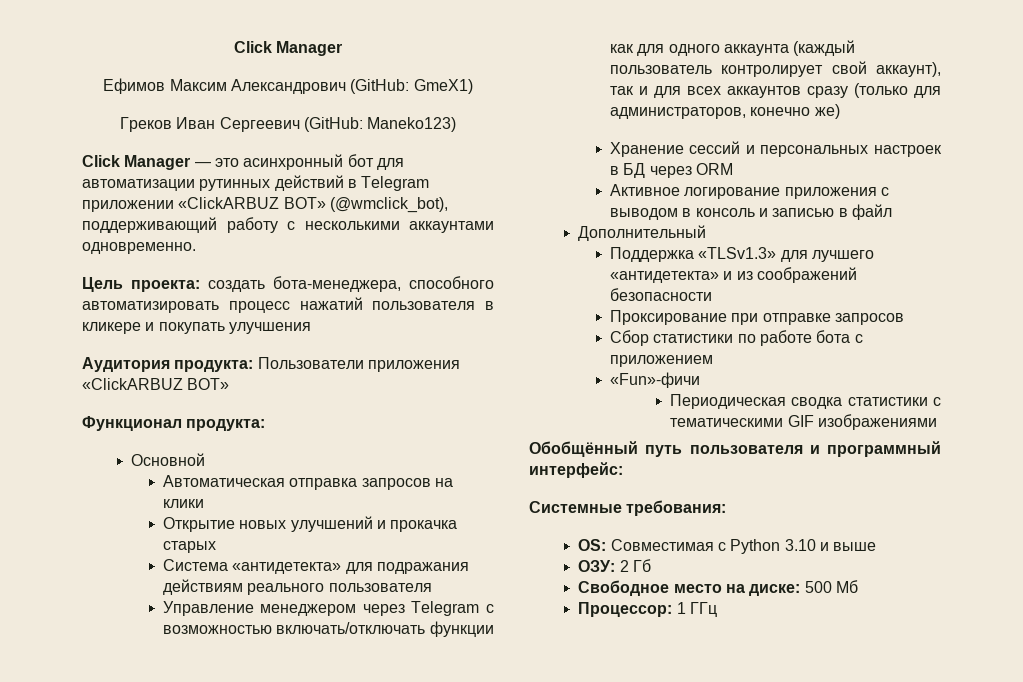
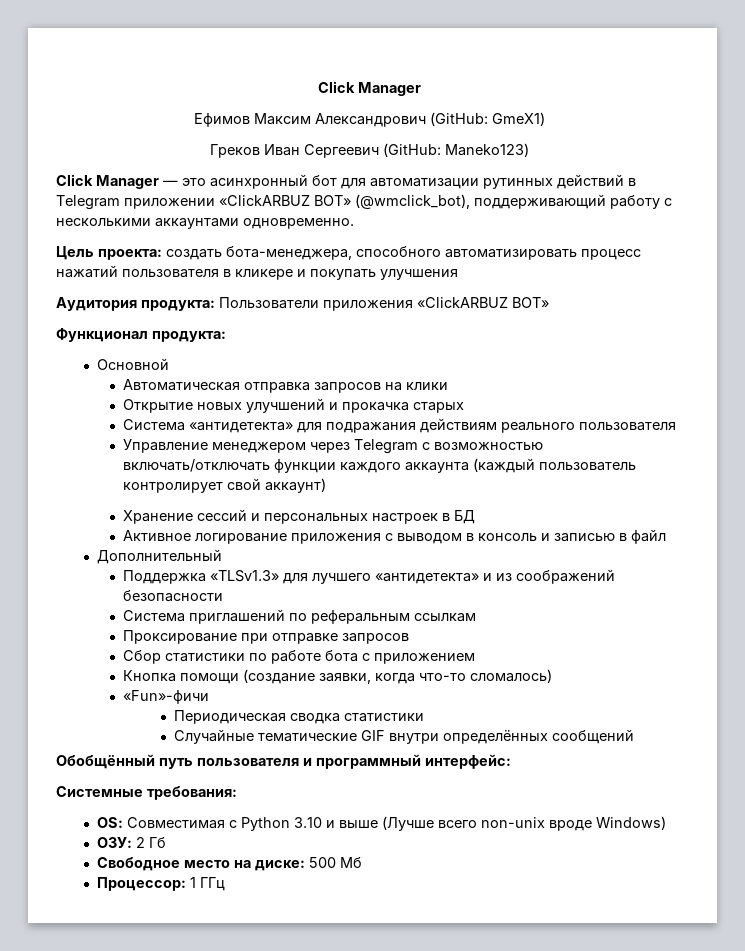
[609,44,720,56] как для одного -> [339,462,401,473] каждого
[876,62,941,77] [609,83,941,98] [609,104,840,119] аккаунт), так и для всех аккаунтов сразу (только для администраторов, конечно же) -> [264,478,326,493] аккаунт)
[649,163,733,178] через ORM -> (475, 517) none
(712, 294) none -> [122,609,476,624] // Система приглашений по реферальным ссылкам
[609,372,700,388] [670,394,941,409] [670,414,937,430] «Fun»-фичи // Периодическая сводка статистики с тематическими GIF изображениями -> [122,669,552,684] [122,690,209,704] [173,710,424,724] [173,729,634,744] Кнопка помощи (создание заявки, когда что-то сломалось) // «Fun»-фичи // Периодическая сводка статистики // Случайные тематические GIF внутри определённых сообщений
(877, 546) none -> [382,816,667,831] (Лучше всего non-unix вроде Windows)

